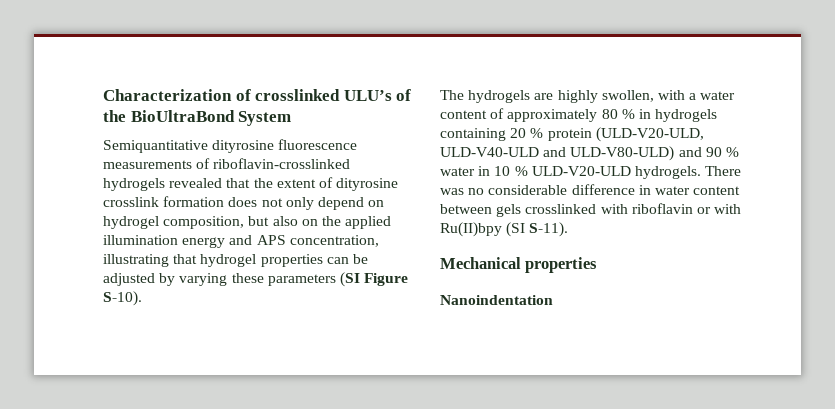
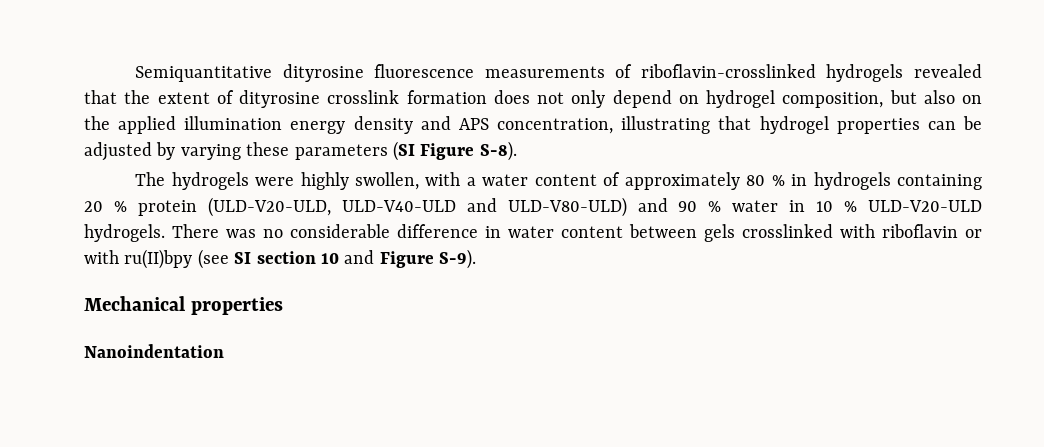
[103,89,412,101] [103,110,292,126] Characterization of crosslinked ULU’s of the BioUltraBond System // -> (135, 74) none
(226, 242) none -> [353,116,413,134] density
[103,291,142,306] S-10). -> [479,141,517,161] S-8).
[534,93,554,100] are -> [255,177,295,186] were
[440,222,569,237] Ru(II)bpy (SI S-11). -> [124,249,477,269] ru(II)bpy (see SI section 10 and Figure S-9).

